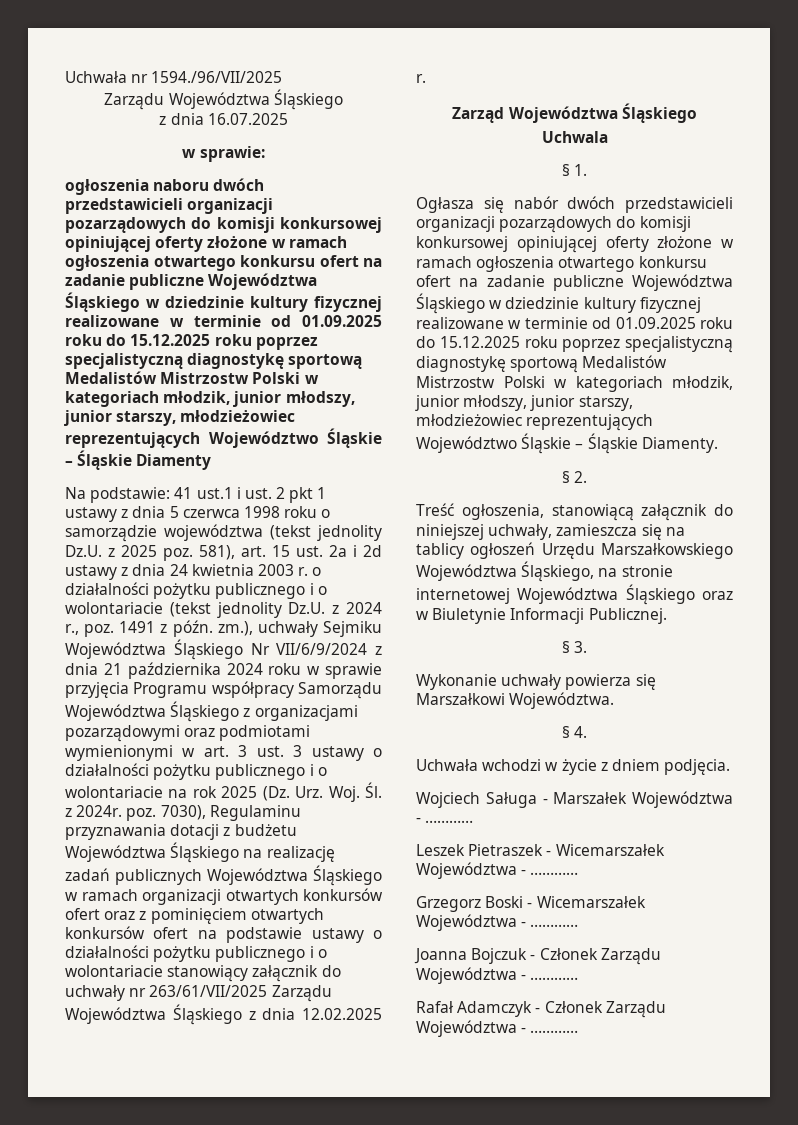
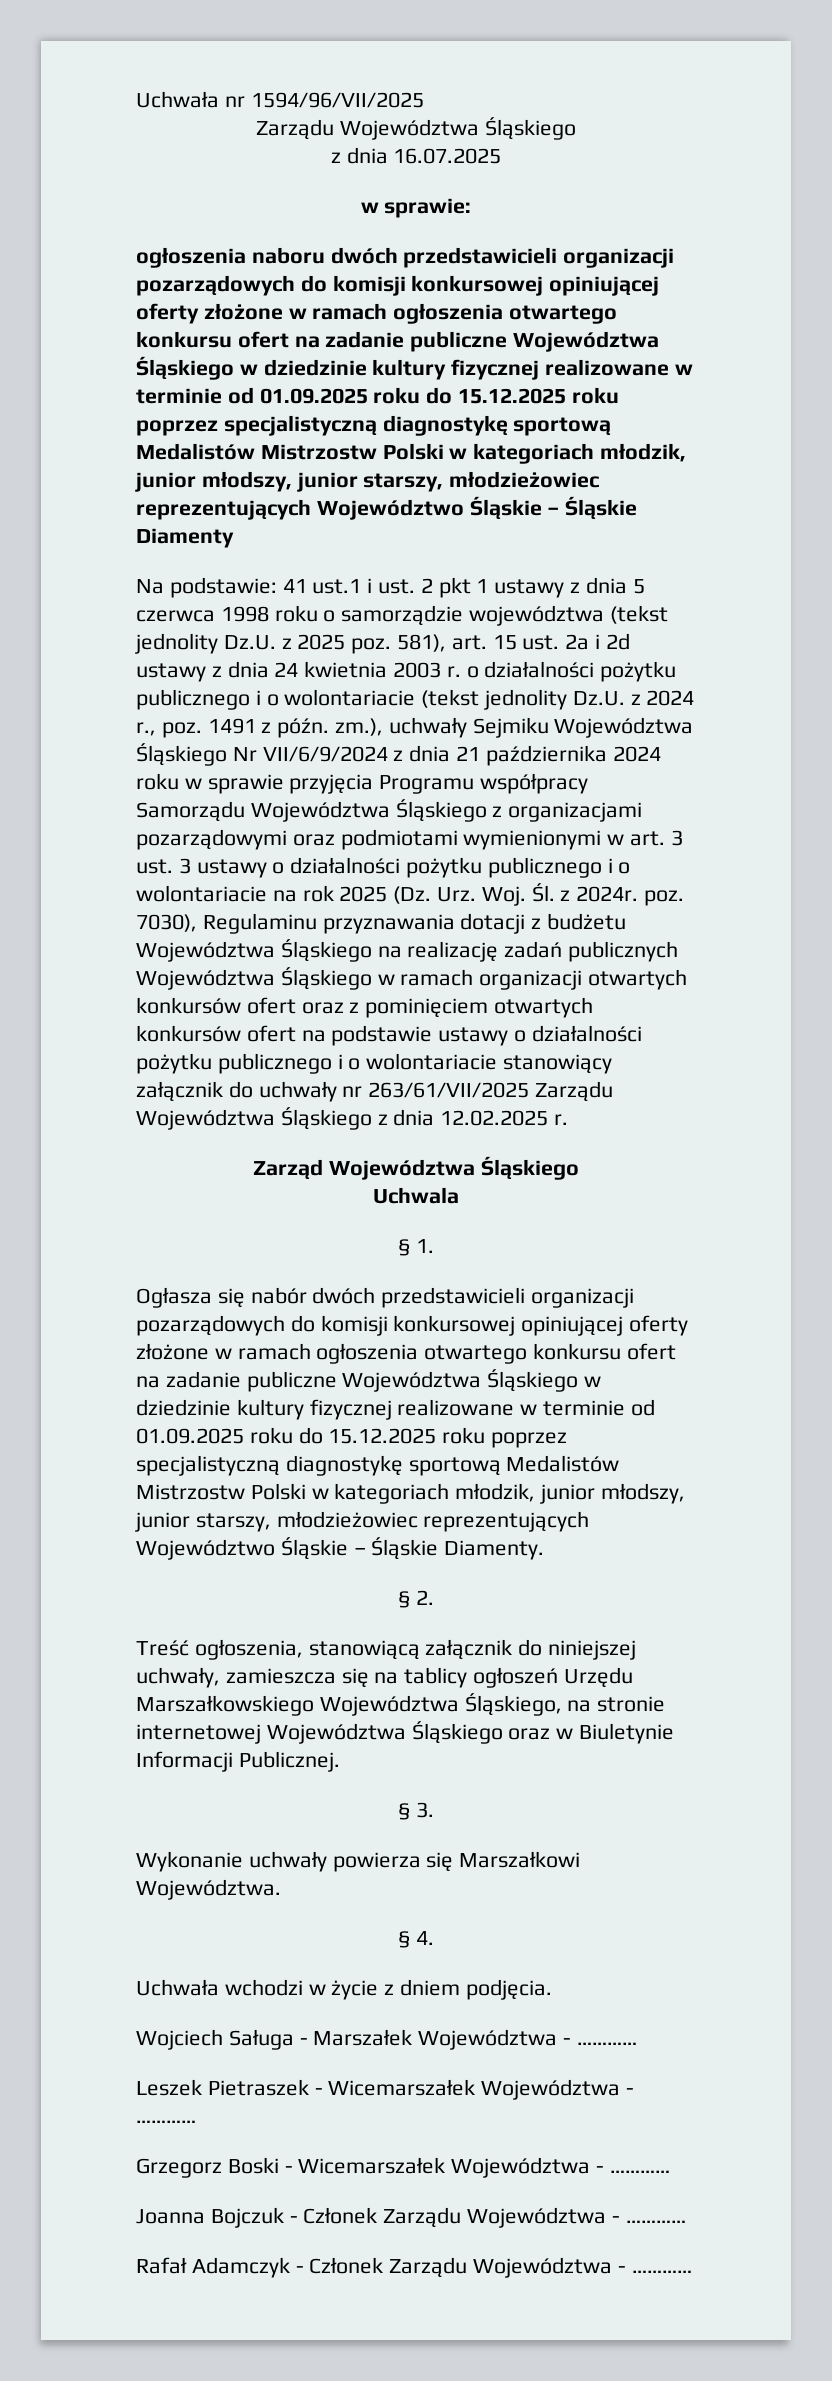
[151,71,283,83] 1594./96/VII/2025 -> [250,92,424,108] 1594/96/VII/2025

